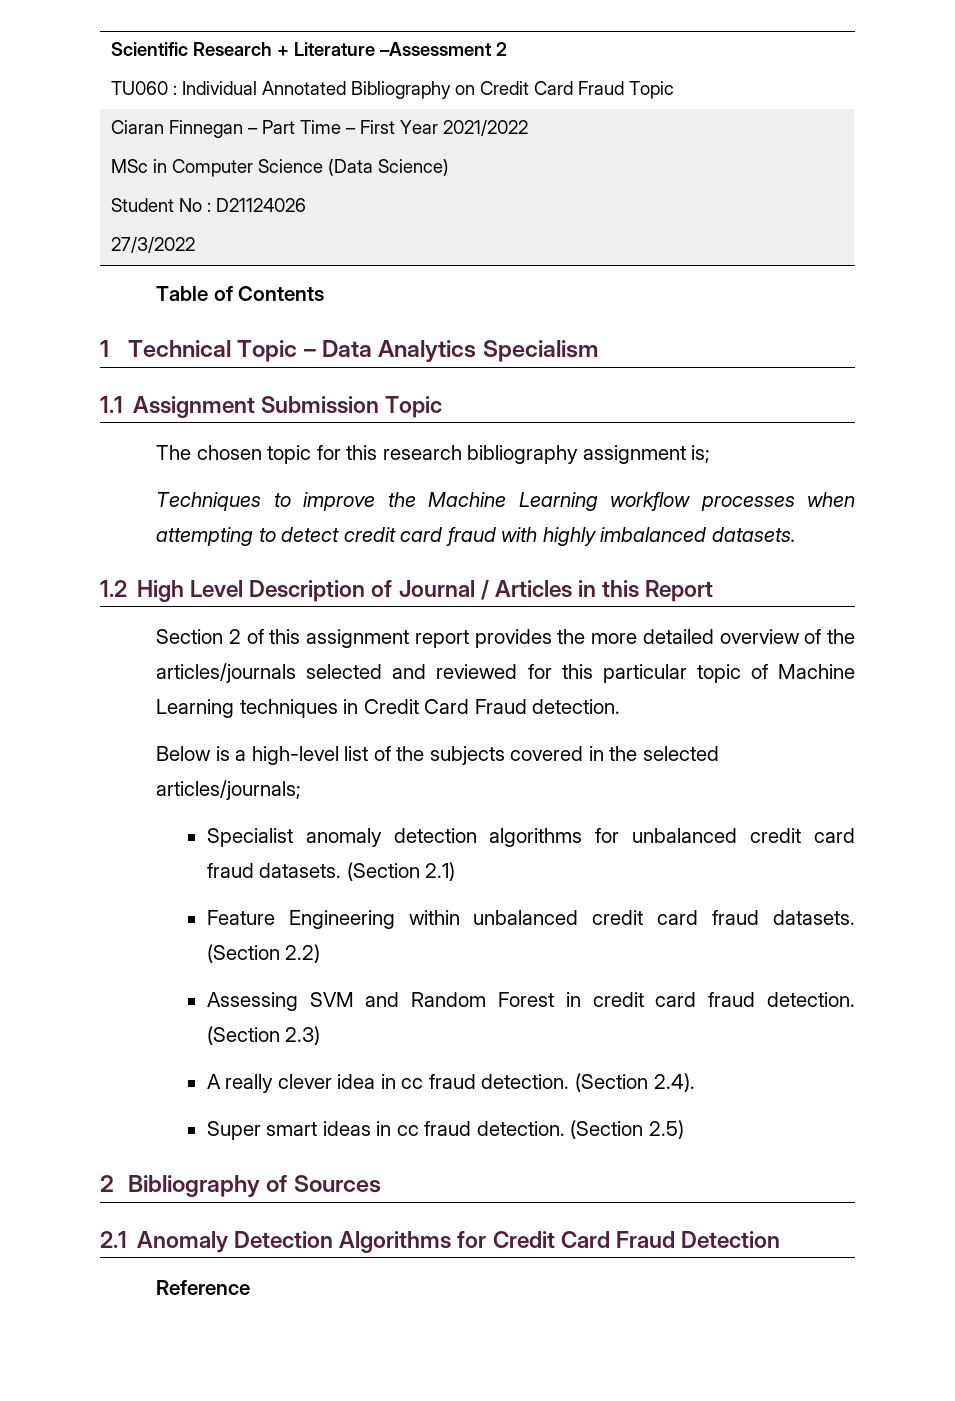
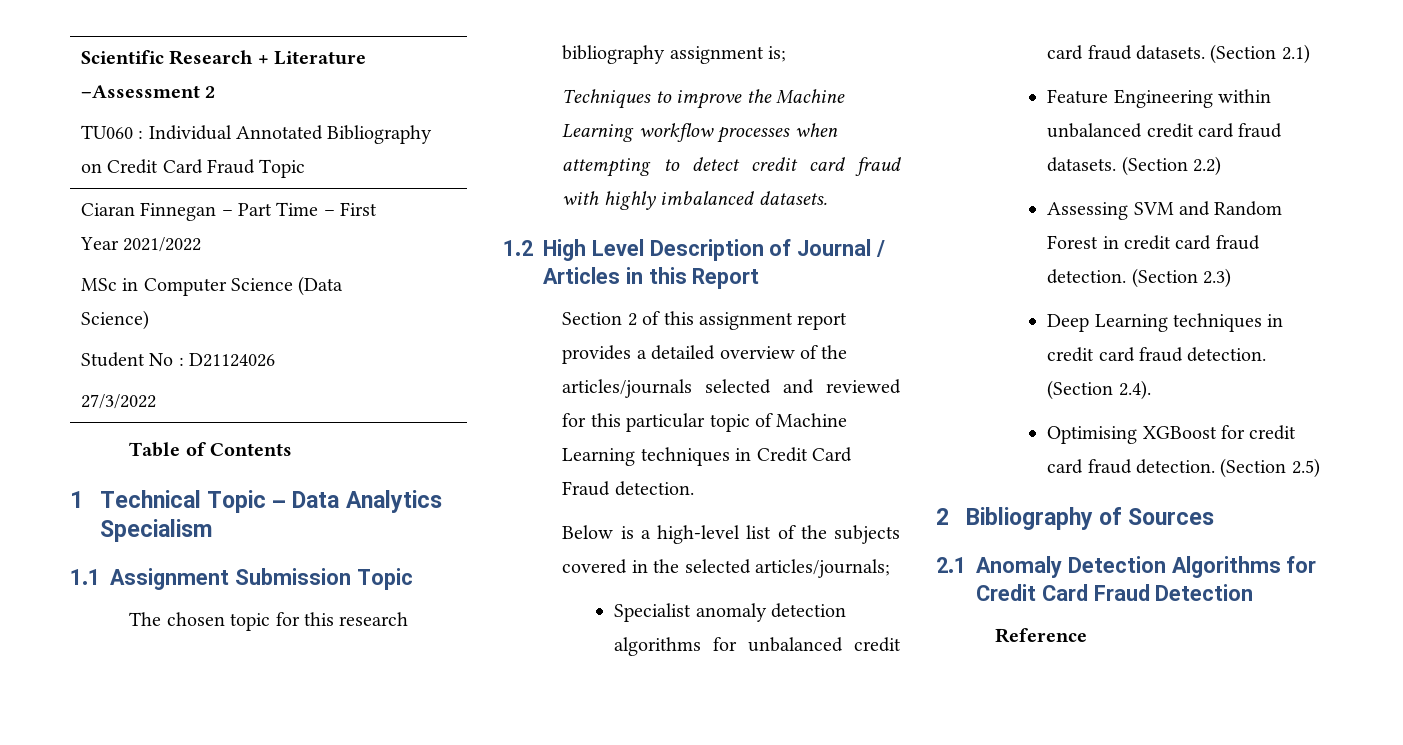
[557,629,638,644] the more -> [636,350,647,359] a
[206,1074,424,1093] A really clever idea in cc -> [1047,313,1284,332] [1047,347,1135,362] Deep Learning techniques in credit card
[206,1121,419,1140] Super smart ideas in cc -> [1047,425,1297,444] [1047,459,1084,474] Optimising XGBoost for credit card

